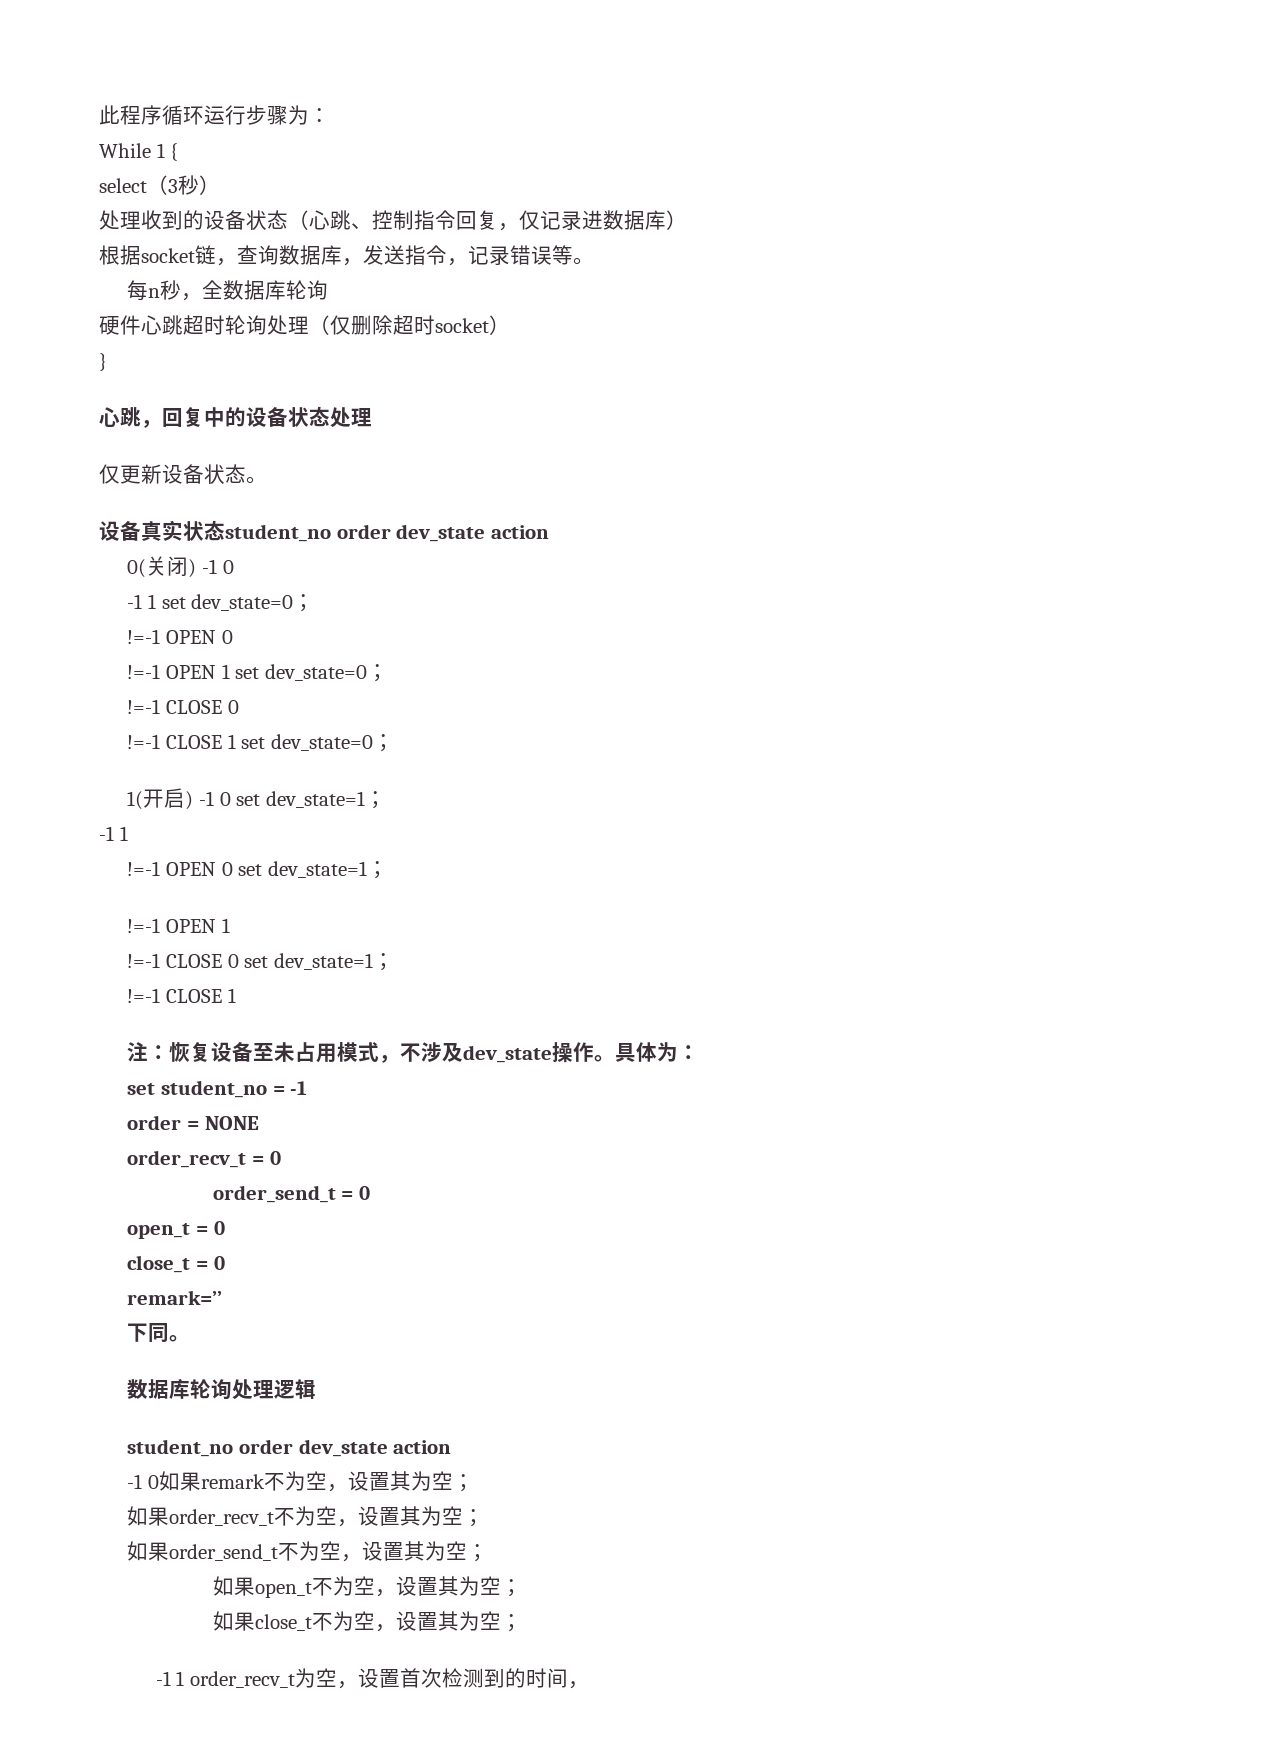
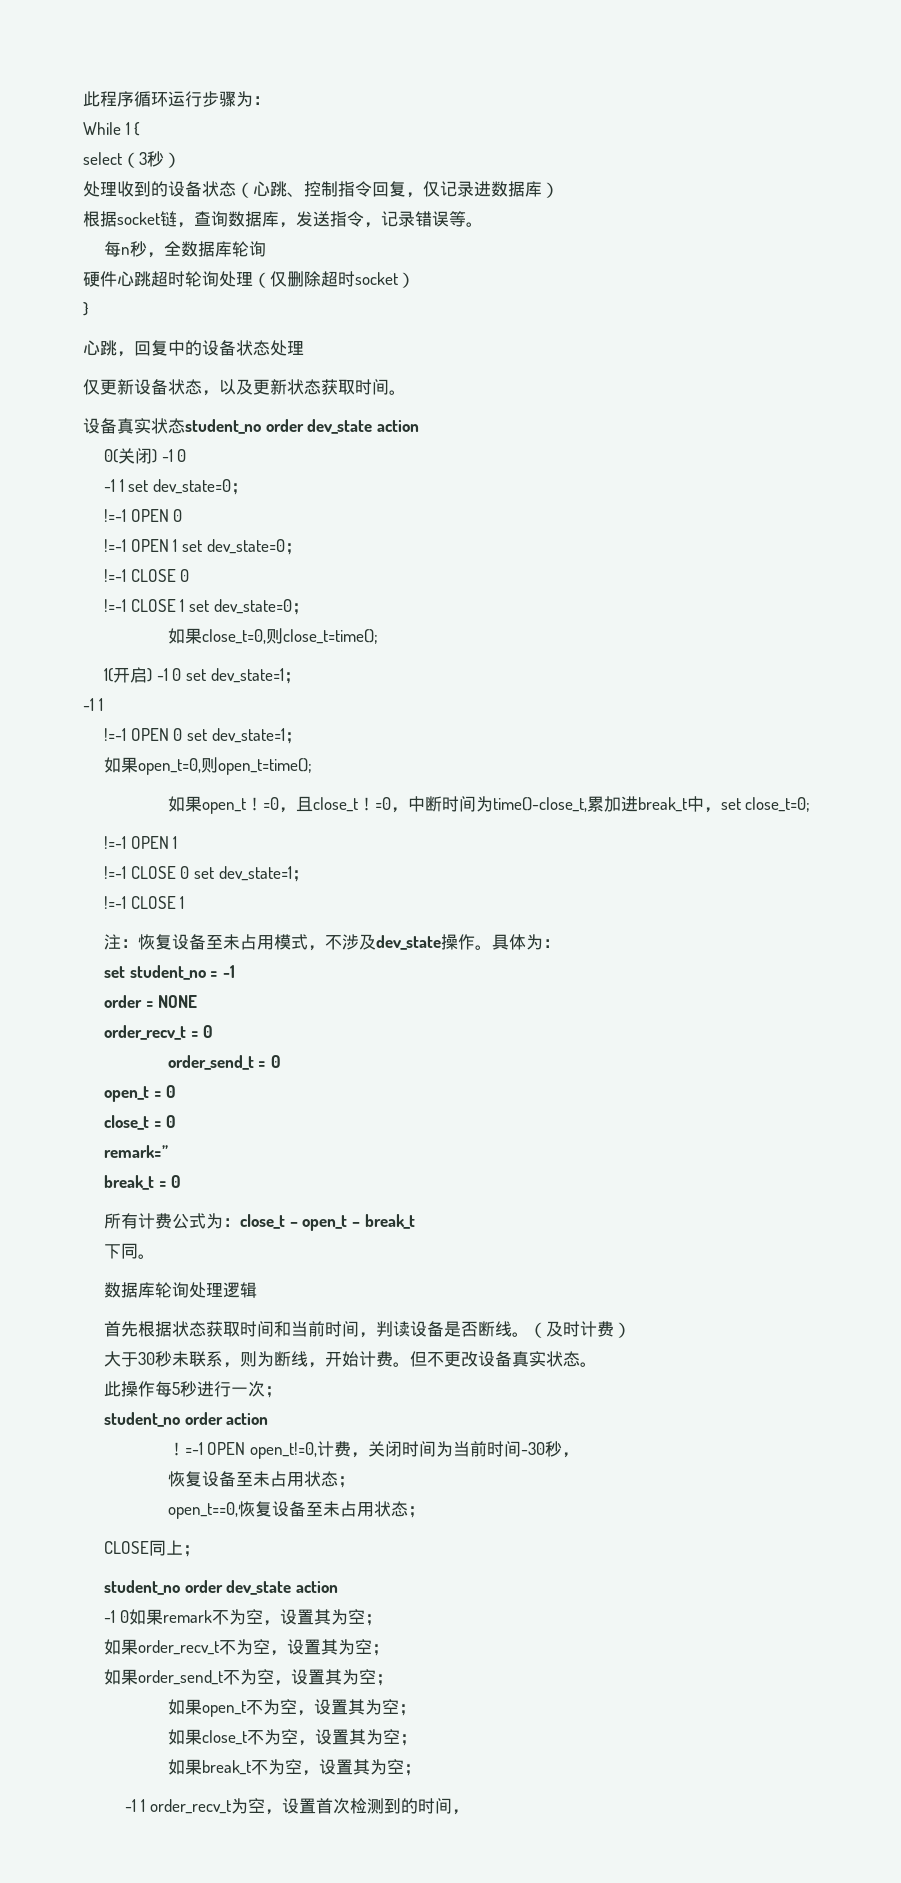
(246, 473) none -> [202,379,389,396] ，以及更新状态获取时间
(394, 743) none -> [167,628,378,644] // 如果close_t=0,则close_t=time();
(388, 870) none -> [104,757,313,775] [167,796,811,814] // 如果open_t=0,则open_t=time(); // 如果open_t！=0，且close_t！=0，中断时间为time()-close_t,累加进break_t中，set close_t=0;
(223, 1297) none -> [104,1175,182,1190] [104,1213,415,1231] // break_t = 0 // 所有计费公式为：close_t – open_t – break_t
(317, 1389) none -> [104,1321,632,1338] [104,1351,598,1368] [104,1381,283,1398] [104,1412,269,1427] [167,1441,579,1459] [167,1471,355,1488] [167,1501,425,1519] [104,1540,201,1557] // 首先根据状态获取时间和当前时间，判读设备是否断线。（及时计费） // 大于30秒未联系，则为断线，开始计费。但不更改设备真实状态。 // 此操作每5秒进行一次； // student_no order action // ！=-1 OPEN open_t!=0,计费，关闭时间为当前时间-30秒， // 恢复设备至未占用状态； // open_t==0,恢复设备至未占用状态； // CLOSE同上；
(522, 1623) none -> [167,1759,421,1776] // 如果break_t不为空，设置其为空；

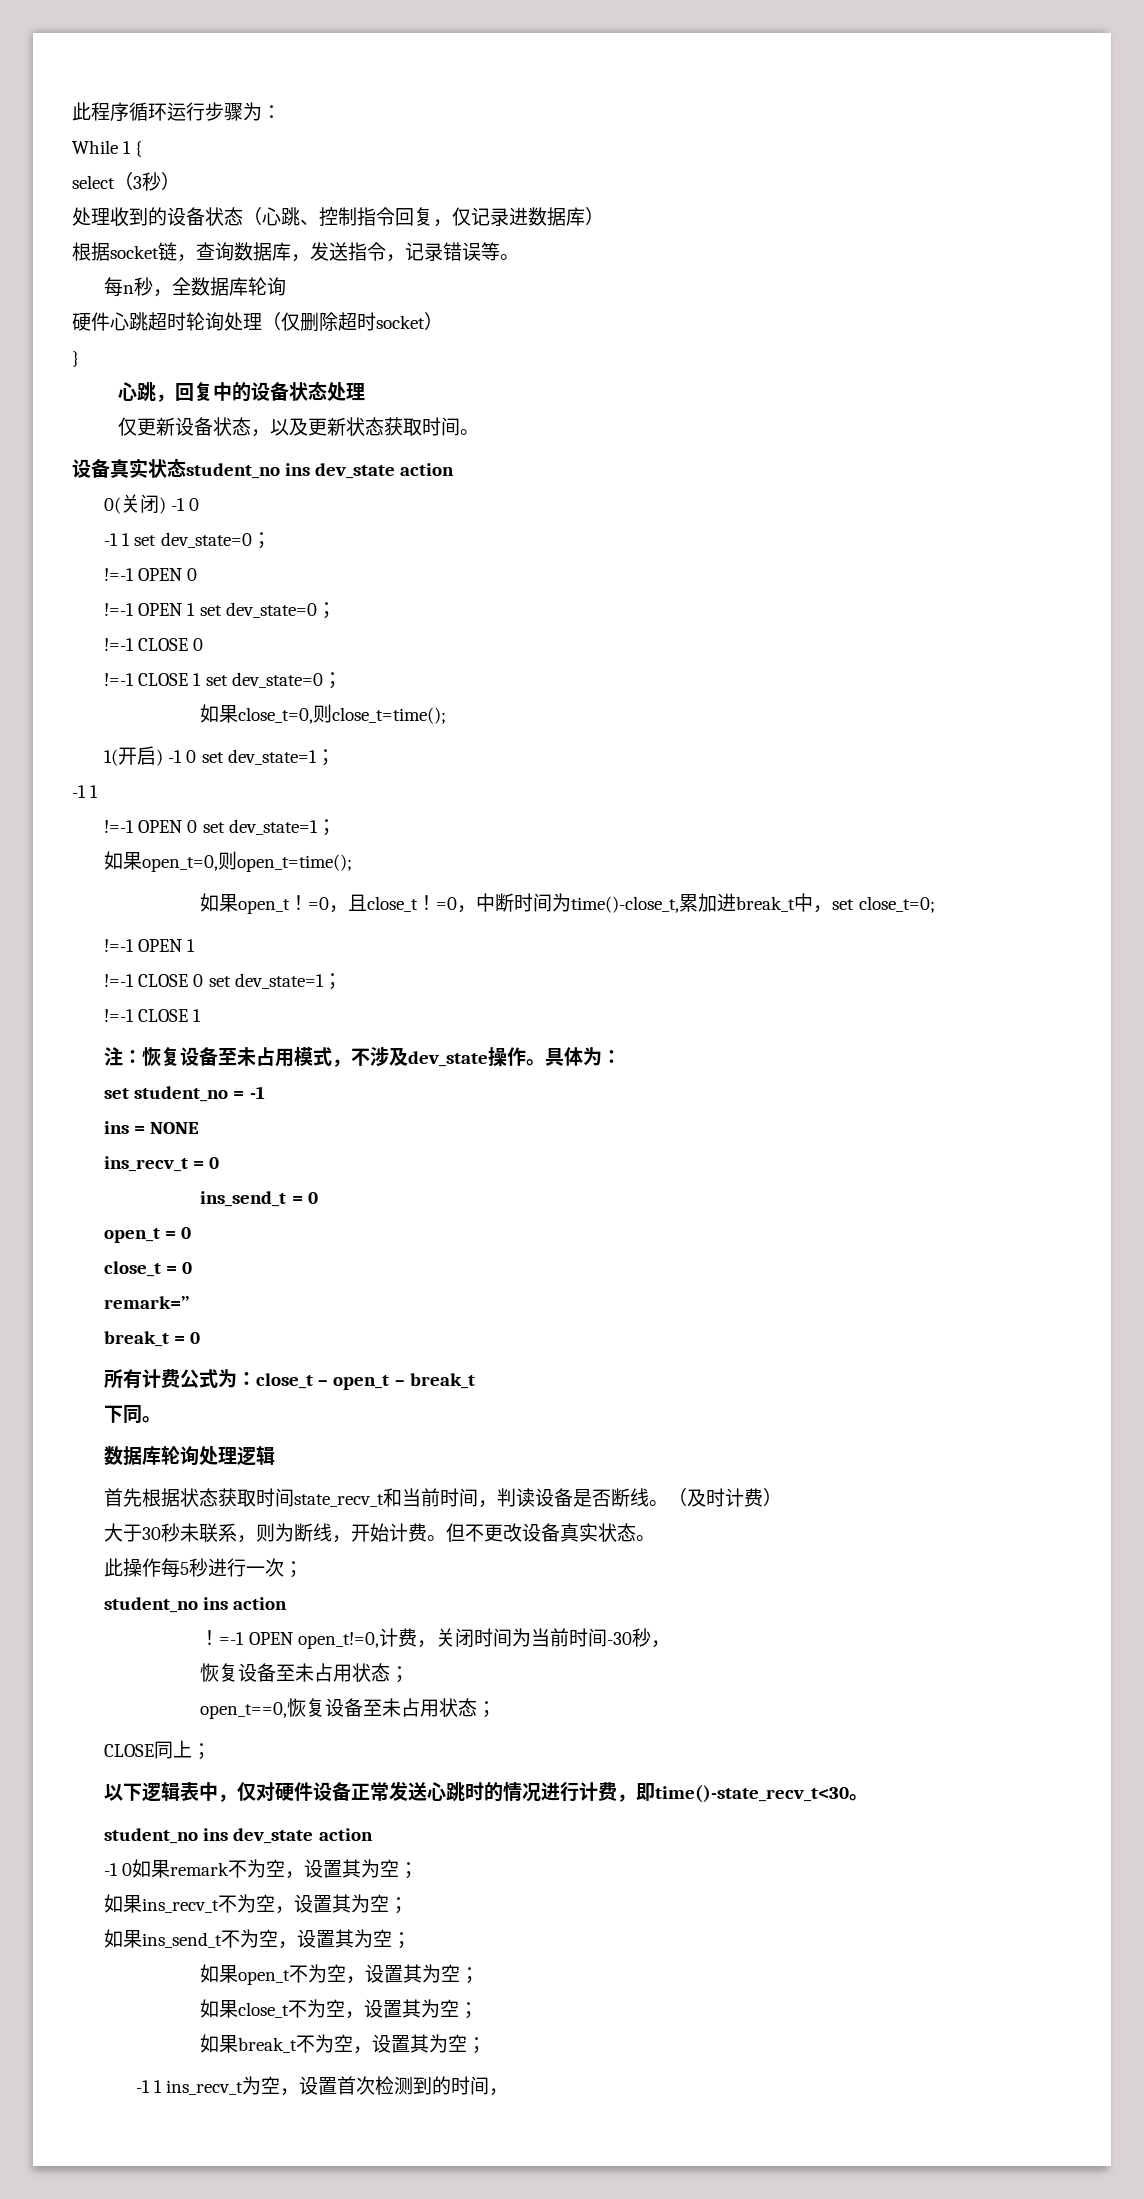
[265,419,304,432] order -> [285,463,311,476] ins
[104,995,143,1008] order -> [104,1121,130,1134] ins
[104,1025,214,1040] [167,1055,254,1070] order_recv_t = 0 // order_send_t -> [104,1156,220,1172] [200,1191,287,1207] ins_recv_t = 0 // ins_send_t
(275, 1329) none -> [294,1494,385,1507] state_recv_t
[184,1412,223,1425] order -> [203,1597,229,1610] ins
[104,1580,223,1595] // student_no order -> [104,1781,869,1803] [104,1828,229,1844] // 以下逻辑表中，仅对硬件设备正常发送心跳时的情况进行计费，即time()-state_recv_t<30。 // student_no ins
[138,1639,390,1656] [104,1669,224,1685] order_recv_t不为空，设置其为空； // 如果order_send_t -> [142,1894,409,1914] [104,1929,223,1948] ins_recv_t不为空，设置其为空； // 如果ins_send_t
[149,1799,231,1814] order_recv_t -> [166,2080,244,2095] ins_recv_t

